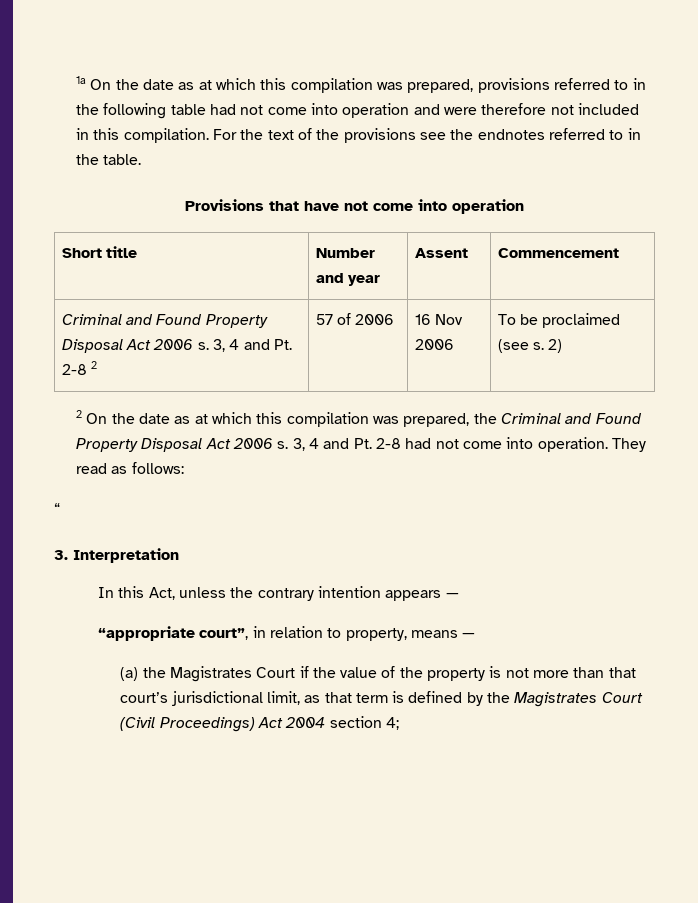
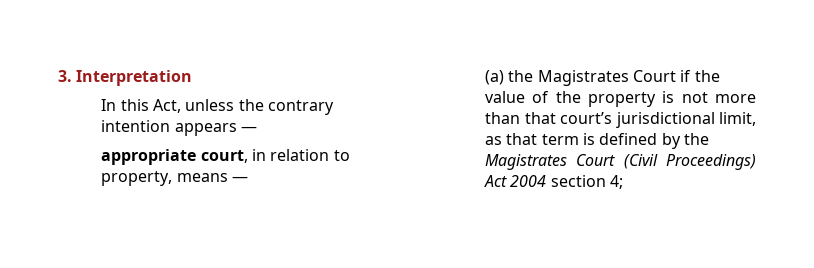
[76,76,646,93] [76,103,639,119] [76,128,641,143] [76,154,142,165] [185,199,524,214] [61,246,138,258] [315,248,375,258] [315,273,381,286] [414,248,468,258] [497,248,619,258] [61,314,268,328] [61,339,292,353] [61,361,98,375] [315,313,395,325] [414,314,464,325] [414,339,454,350] [497,313,621,328] [497,339,563,353] [76,410,642,427] [76,437,646,452] [76,462,184,474] [54,503,60,514] 1a On the date as at which this compilation was prepared, provisions referred to in the following table had not come into operation and were therefore not included in this compilation. For the text of the provisions see the endnotes referred to in the table. // Provisions that have not come into operation // Short title | Number and year | Assent | Commencement // Criminal and Found Property Disposal Act 2006 s. 3, 4 and Pt. 2-8 2 | 57 of 2006 | 16 Nov 2006 | To be proclaimed (see s. 2) // 2 On the date as at which this compilation was prepared, the Criminal and Found Property Disposal Act 2006 s. 3, 4 and Pt. 2-8 had not come into operation. They read as follows: // “ // -> (58, 76) none
[98,626,249,641] “appropriate court”, -> [101,149,248,165] appropriate court,

